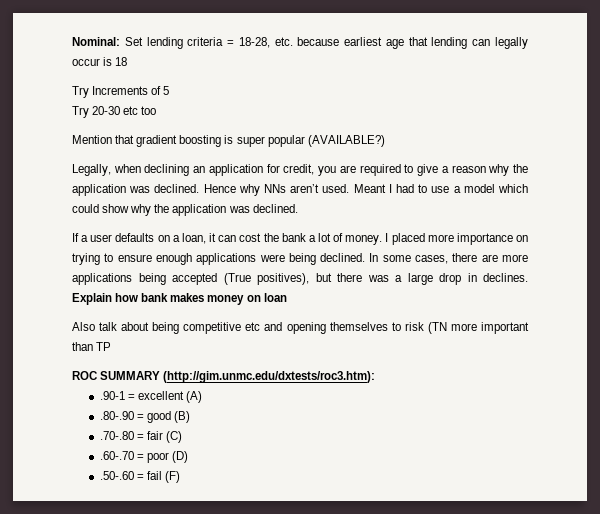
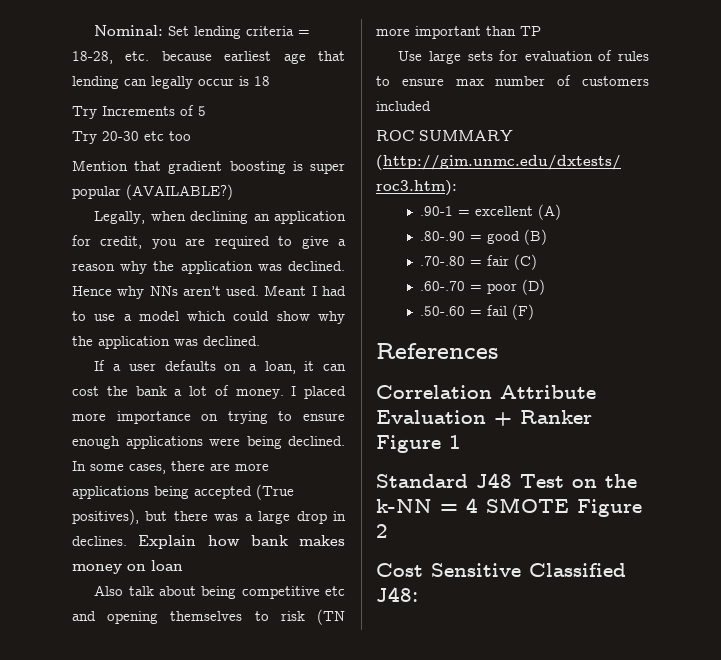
(112, 346) none -> [398,50,649,64] [376,75,649,86] [376,101,431,111] // Use large sets for evaluation of rules to ensure max number of customers included
(181, 477) none -> [376,343,498,359] [376,385,596,399] [376,410,592,426] [376,435,461,453] [376,473,637,488] [376,497,642,517] [376,524,388,538] [376,563,626,577] [376,587,418,602] // References // Correlation Attribute Evaluation + Ranker Figure 1 // Standard J48 Test on the k-NN = 4 SMOTE Figure 2 // Cost Sensitive Classified J48:

